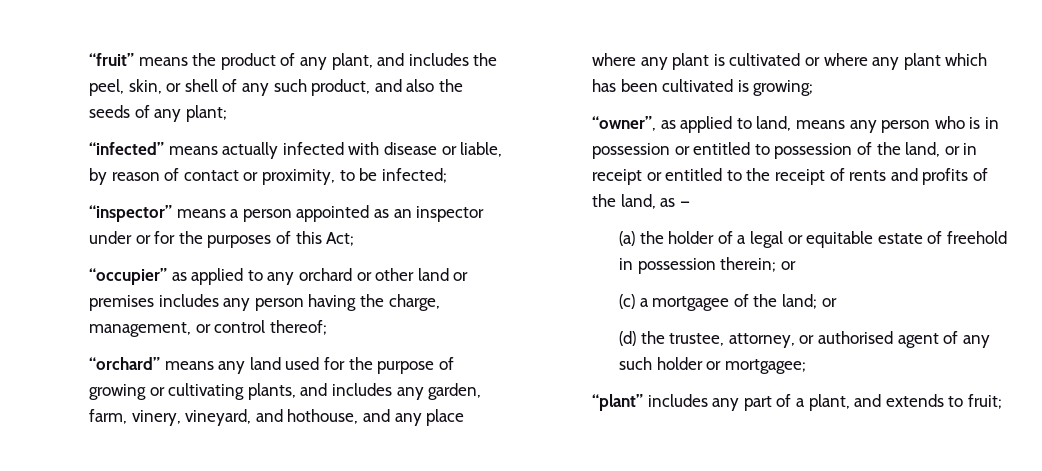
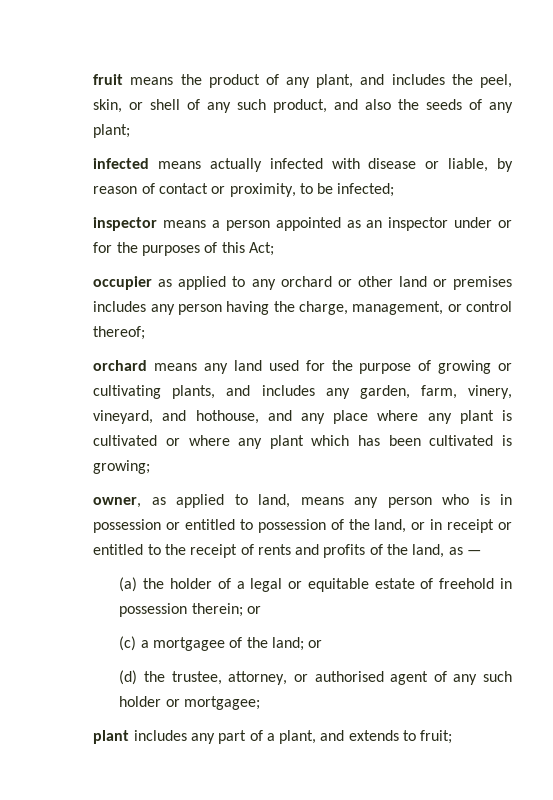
[88,53,134,66] “fruit” -> [93,74,124,85] fruit
[88,142,164,155] “infected” -> [93,158,150,169] infected
[88,205,172,222] “inspector” -> [93,217,158,231] inspector
[88,268,167,285] “occupier” -> [93,276,153,290] occupier
[88,357,160,370] “orchard” -> [93,360,148,371] orchard
[591,116,656,131] “owner”, -> [93,497,142,508] owner,
[591,394,643,411] “plant” -> [93,730,130,744] plant

